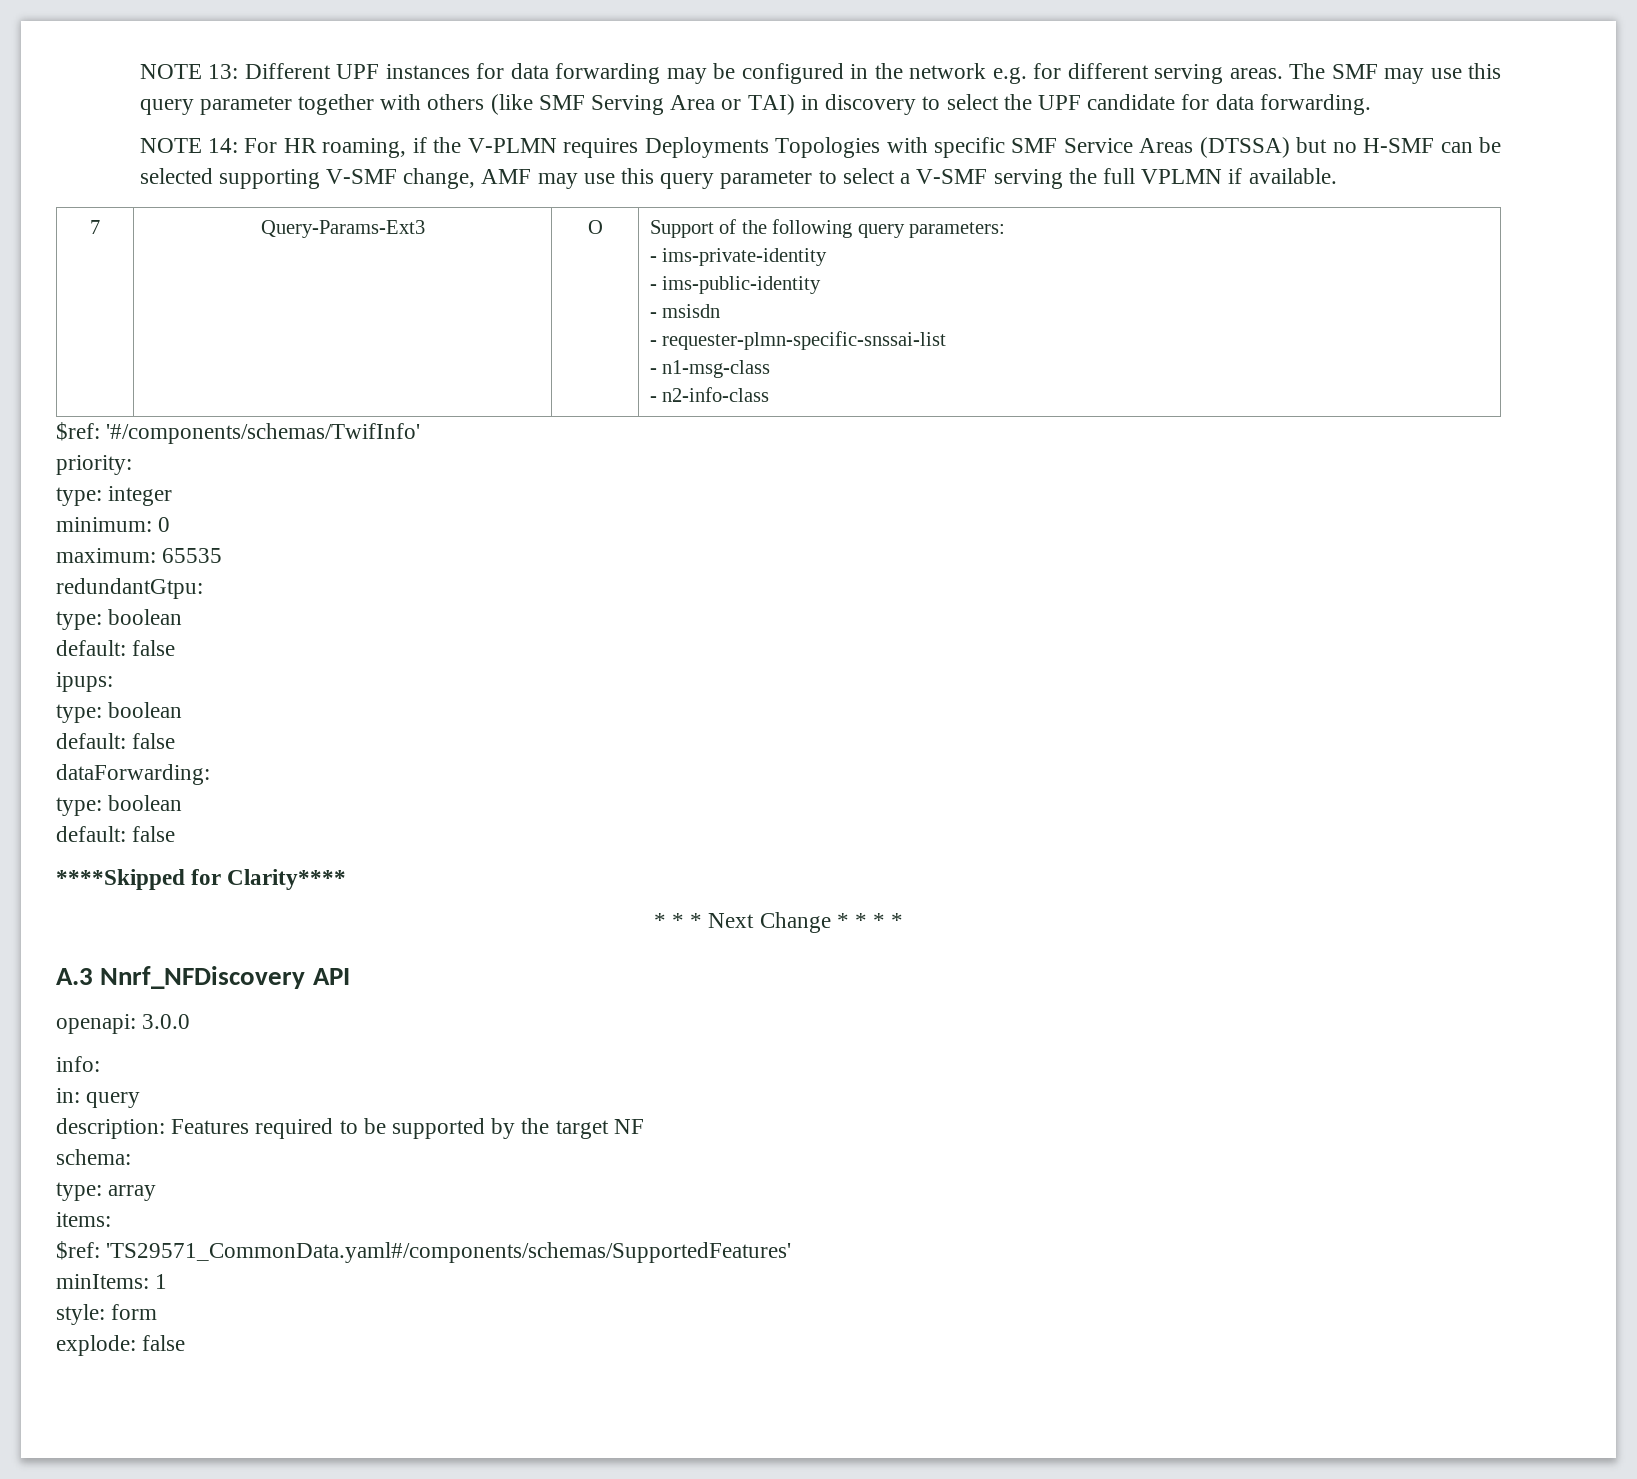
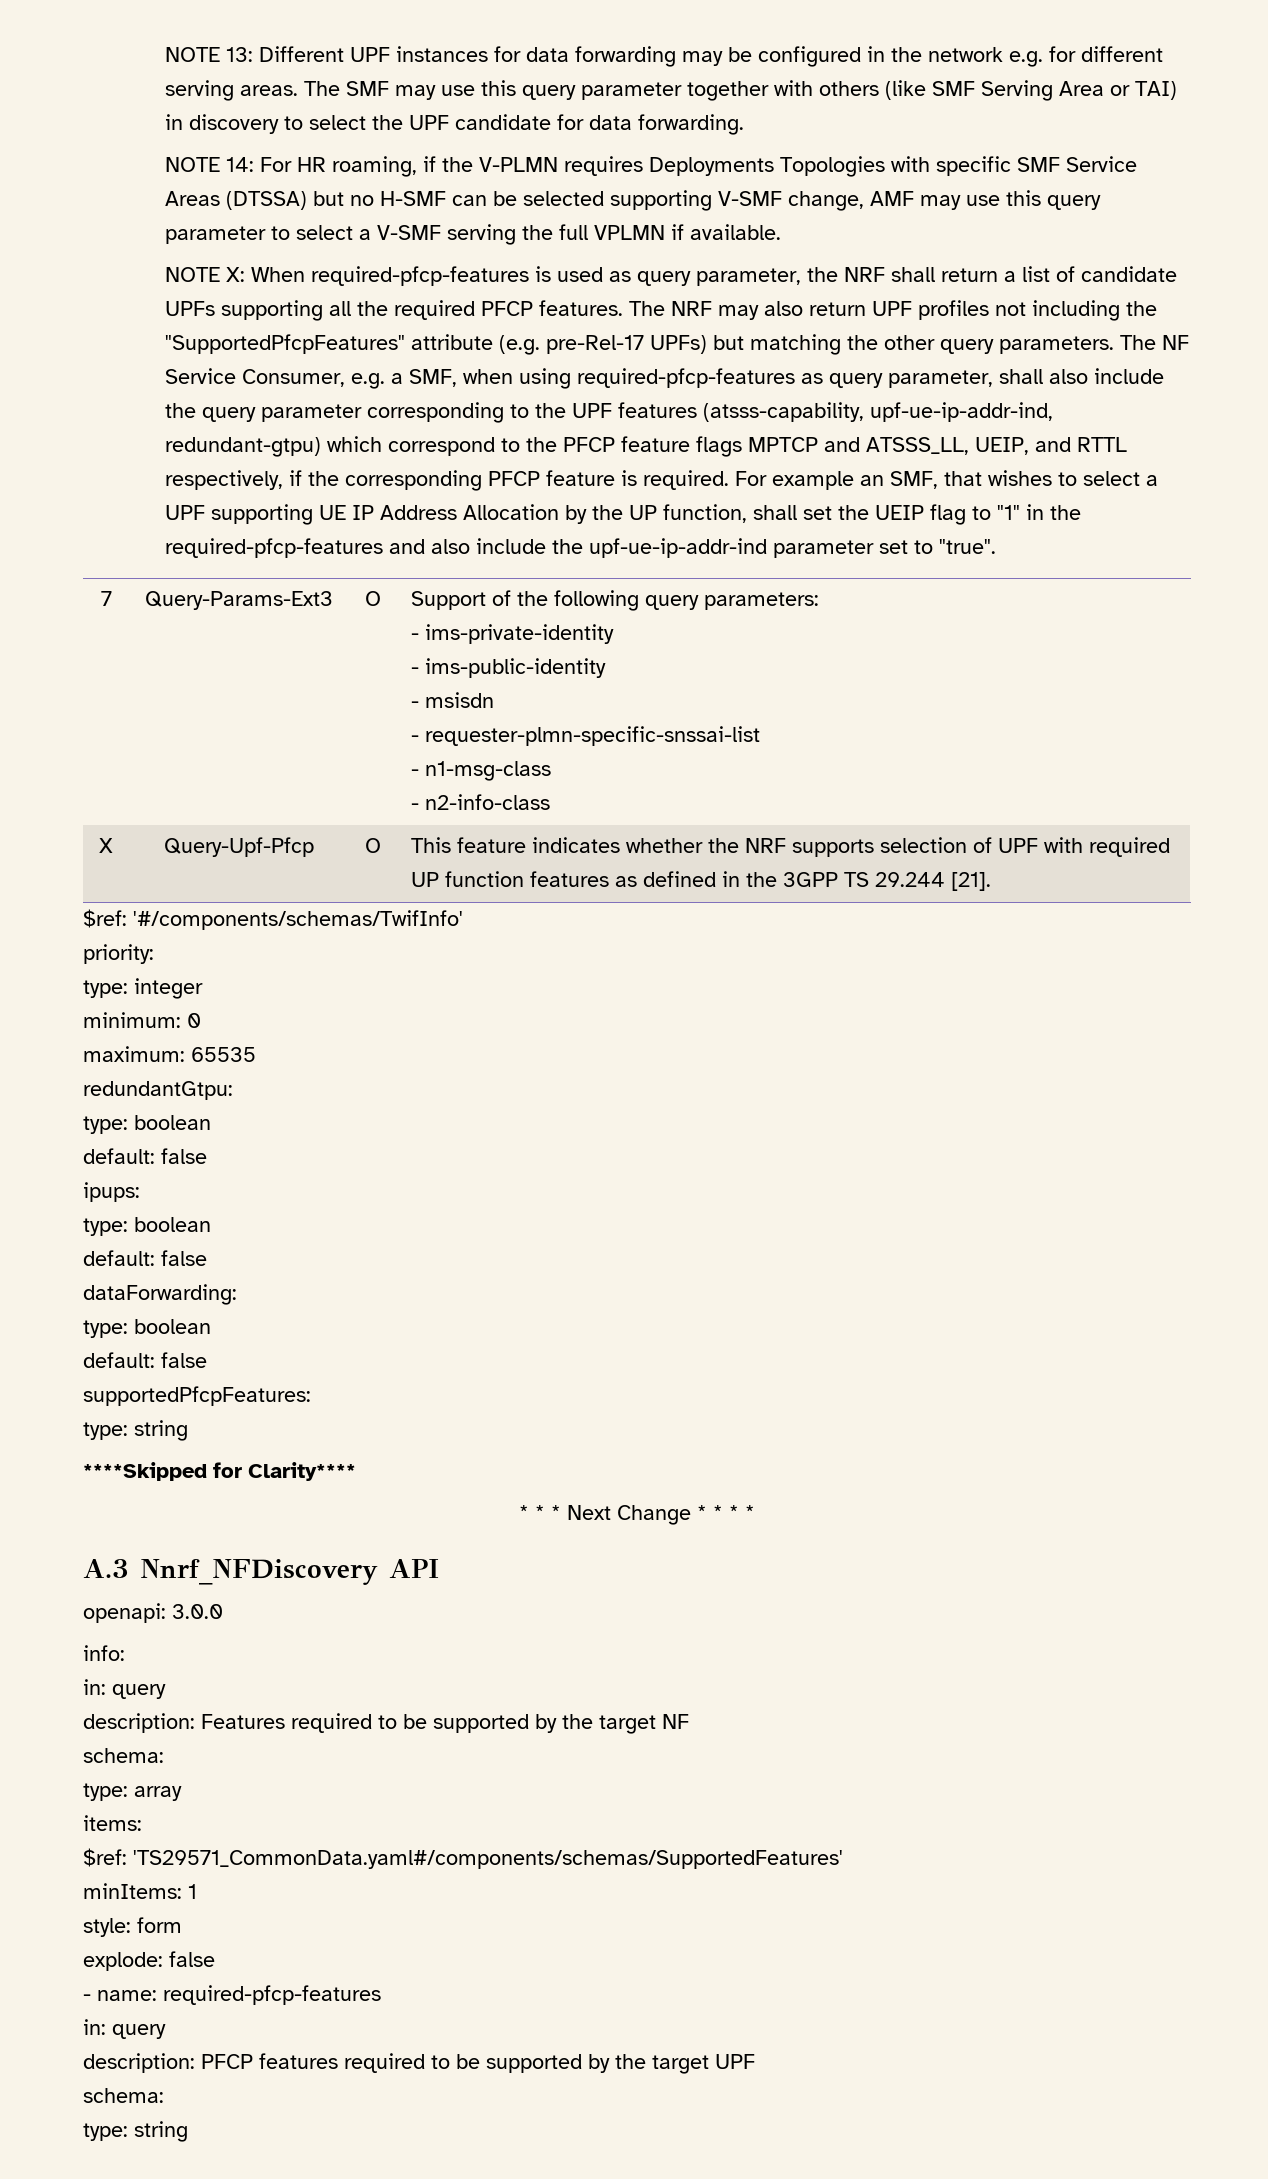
(1337, 176) none -> [164,266,1177,286] [164,300,1157,321] [164,334,1189,355] [164,368,1164,389] [164,402,1053,423] [164,436,1127,457] [164,470,1158,491] [164,504,1081,525] [164,538,996,558] // NOTE X: When required-pfcp-features is used as query parameter, the NRF shall return a list of candidate UPFs supporting all the required PFCP features. The NRF may also return UPF profiles not including the "SupportedPfcpFeatures" attribute (e.g. pre-Rel-17 UPFs) but matching the other query parameters. The NF Service Consumer, e.g. a SMF, when using required-pfcp-features as query parameter, shall also include the query parameter corresponding to the UPF features (atsss-capability, upf-ue-ip-addr-ind, redundant-gtpu) which correspond to the PFCP feature flags MPTCP and ATSSS_LL, UEIP, and RTTL respectively, if the corresponding PFCP feature is required. For example an SMF, that wishes to select a UPF supporting UE IP Address Allocation by the UP function, shall set the UEIP flag to "1" in the required-pfcp-features and also include the upf-ue-ip-addr-ind parameter set to "true".
(770, 394) none -> [99,838,113,853] [163,837,314,857] [364,838,381,853] [411,837,1171,857] [411,871,992,891] // X | Query-Upf-Pfcp | O | This feature indicates whether the NRF supports selection of UPF with required UP function features as defined in the 3GPP TS 29.244 [21].
(176, 834) none -> [83,1386,311,1406] [83,1420,188,1441] // supportedPfcpFeatures: // type: string
(186, 1343) none -> [83,1985,381,2005] [83,2019,166,2039] [83,2053,755,2074] [83,2088,164,2103] [83,2121,188,2142] // - name: required-pfcp-features // in: query // description: PFCP features required to be supported by the target UPF // schema: // type: string

